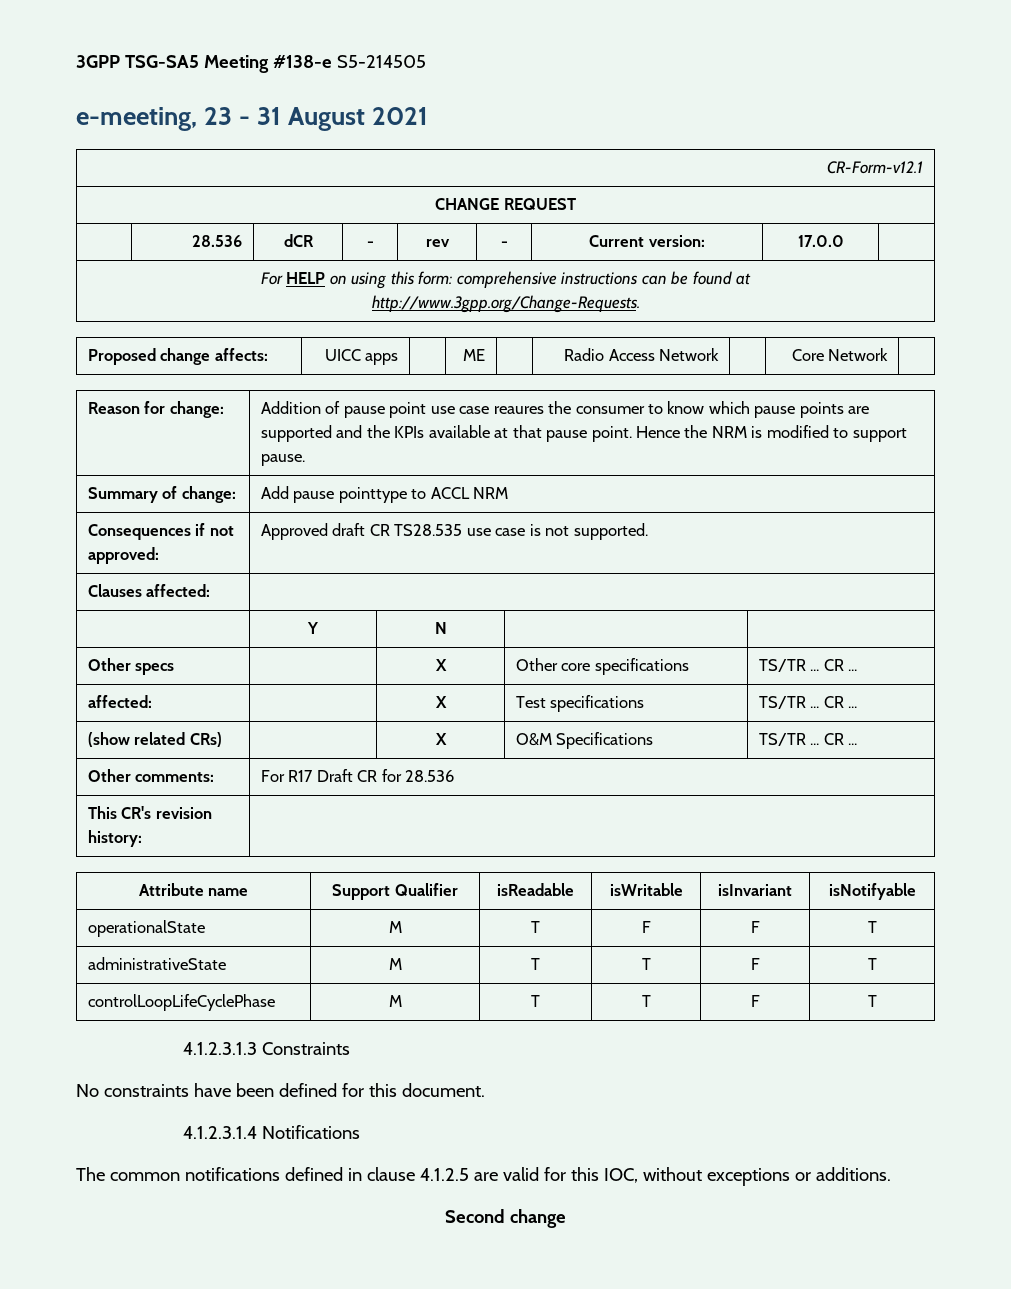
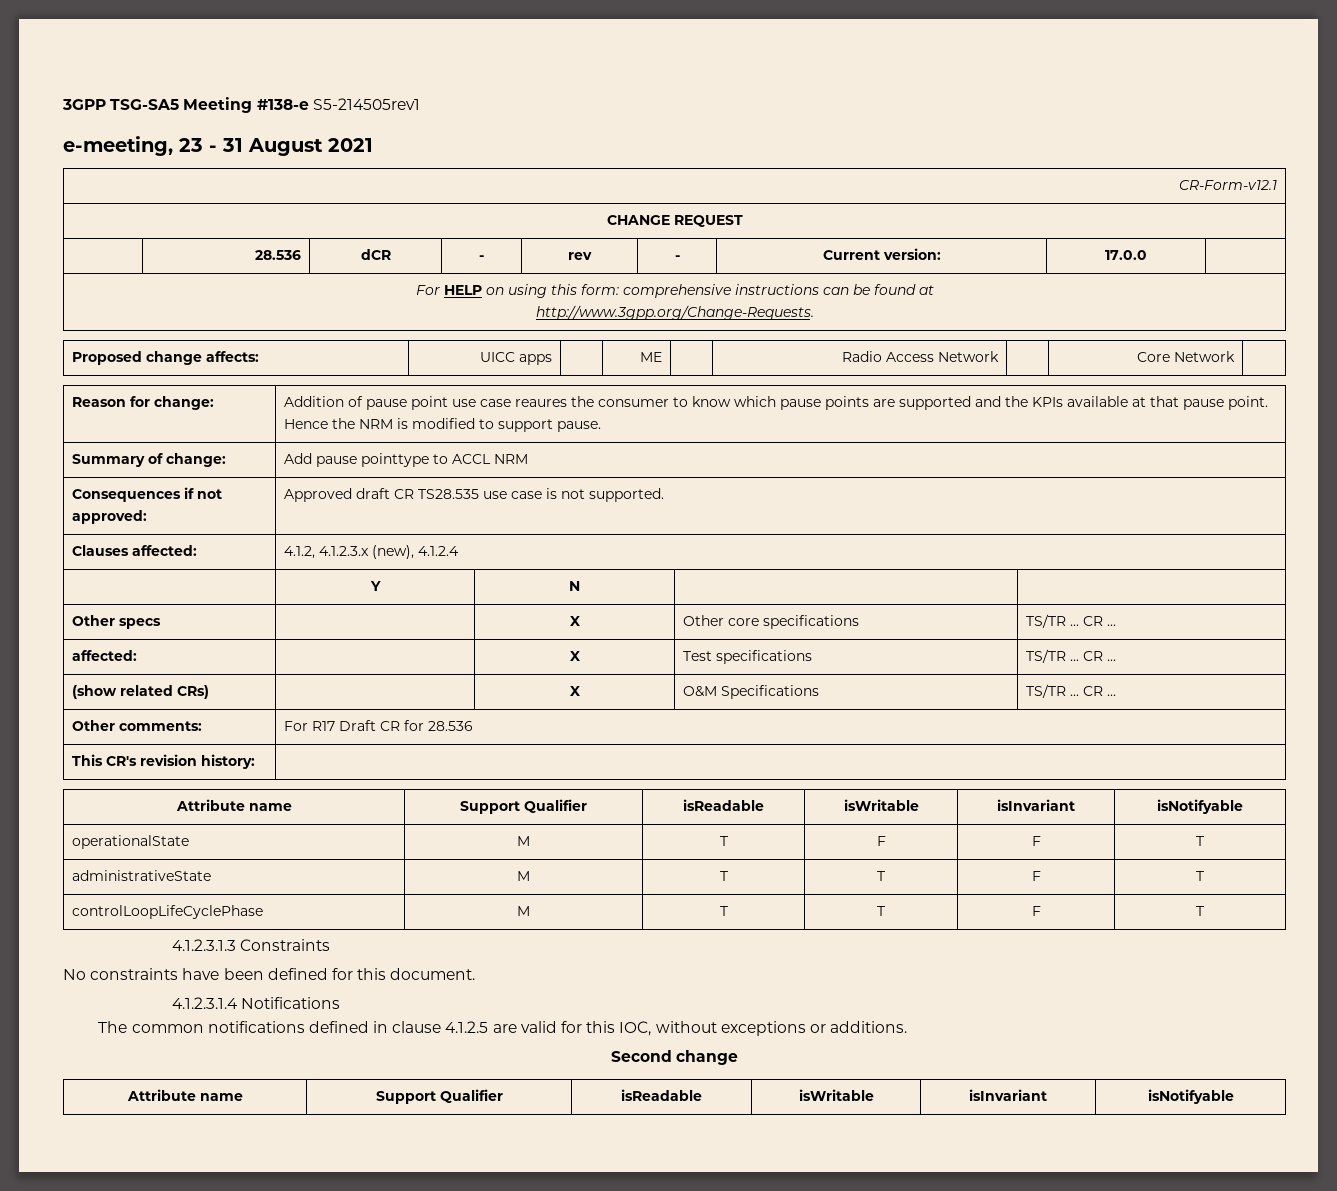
[336,55,426,68] S5-214505 -> [312,98,420,110] S5-214505rev1
(211, 590) none -> [283,545,459,559] 4.1.2, 4.1.2.3.x (new), 4.1.2.4
(566, 1218) none -> [126,1089,243,1101] [375,1089,503,1104] [621,1089,702,1101] [798,1089,874,1101] [969,1089,1047,1101] [1147,1089,1234,1104] // Attribute name | Support Qualifier | isReadable | isWritable | isInvariant | isNotifyable

